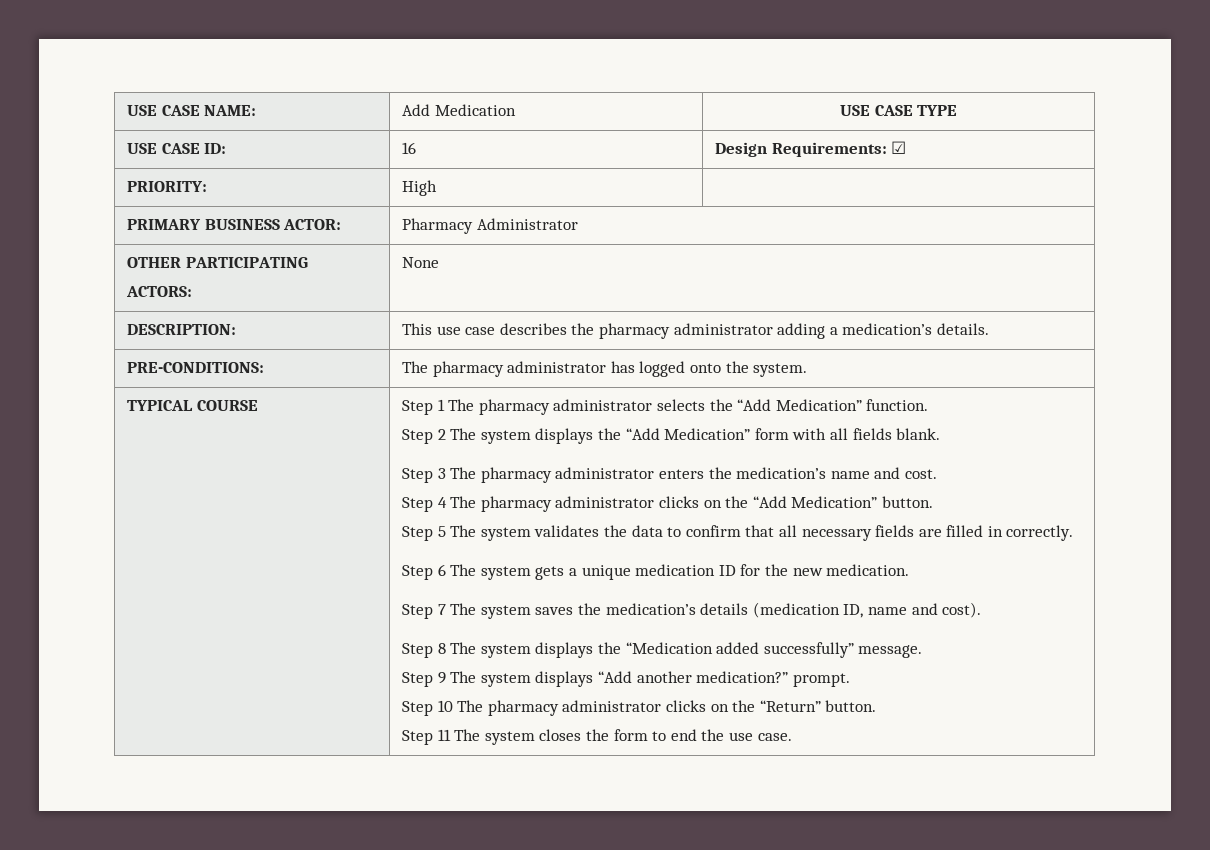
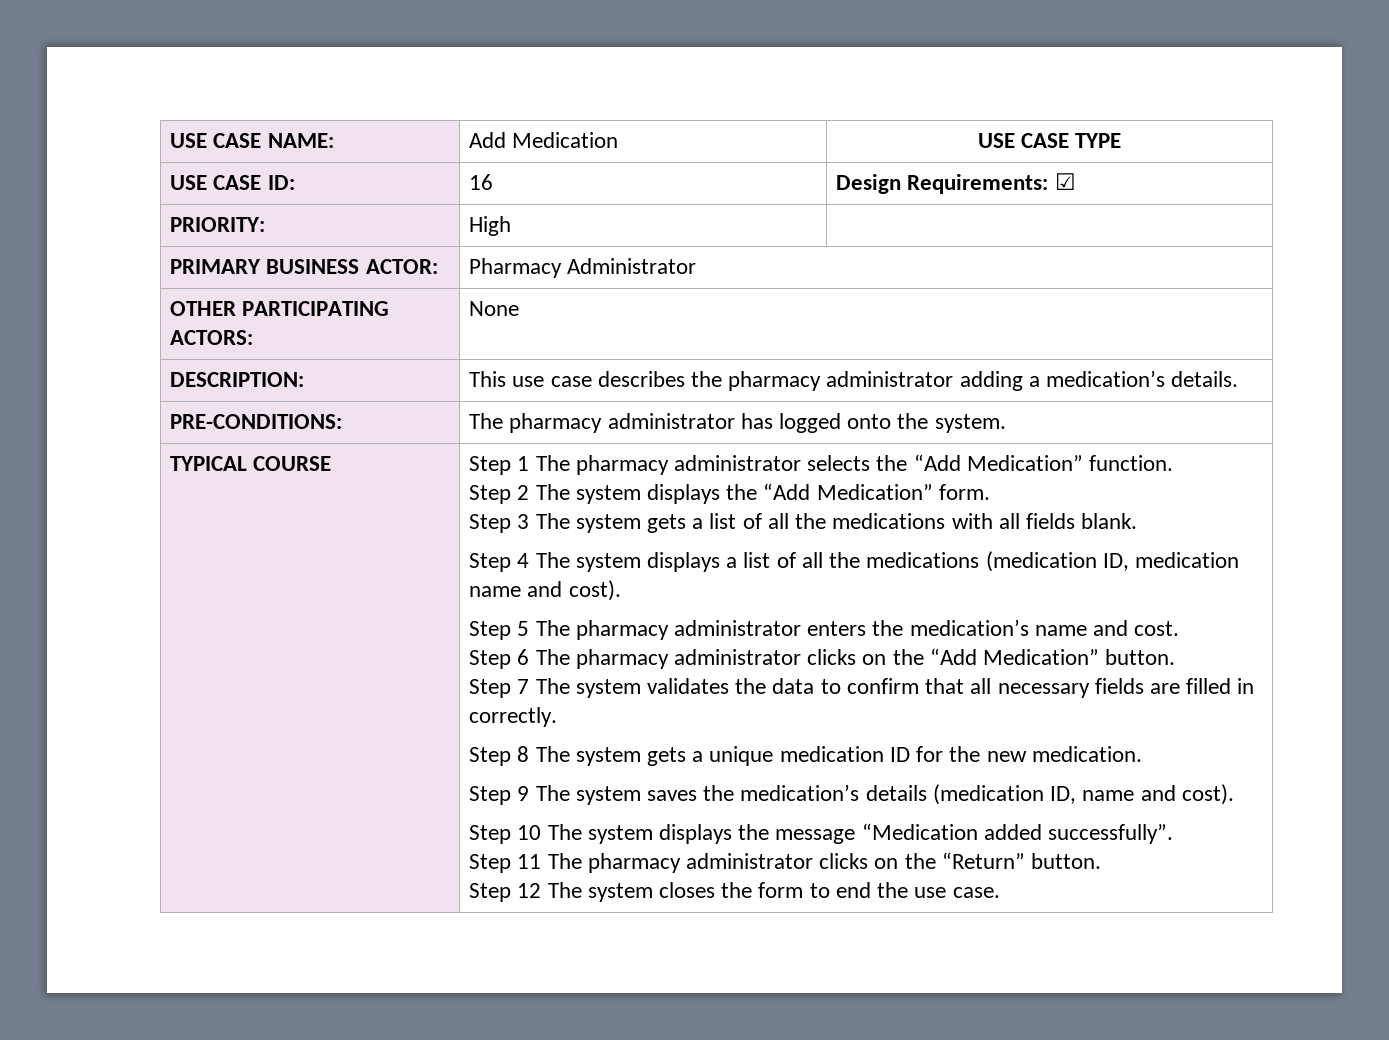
[754,428,789,440] form -> [938,484,990,500] [469,513,946,533] form. // Step 3 The system gets a list of all the medications
[437,468,446,479] 3 -> [517,551,1239,572] [469,580,621,601] [469,621,530,640] 4 The system displays a list of all the medications (medication ID, medication name and cost). // Step 5
[437,497,447,508] 4 -> [517,649,530,665] 6
[437,526,446,537] 5 -> [517,679,530,694] 7
[437,564,446,576] 6 -> [517,746,530,762] 8
[437,604,446,615] 7 -> [517,786,530,801] 9
[437,642,621,658] 8 The system displays the -> [517,824,856,844] 10 The system displays the message
[763,642,923,658] [402,671,850,687] [402,700,453,716] successfully” message. // Step 9 The system displays “Add another medication?” prompt. // Step 10 -> [1048,824,1174,844] [469,854,542,873] successfully”. // Step 11
[437,729,451,741] 11 -> [517,883,542,898] 12

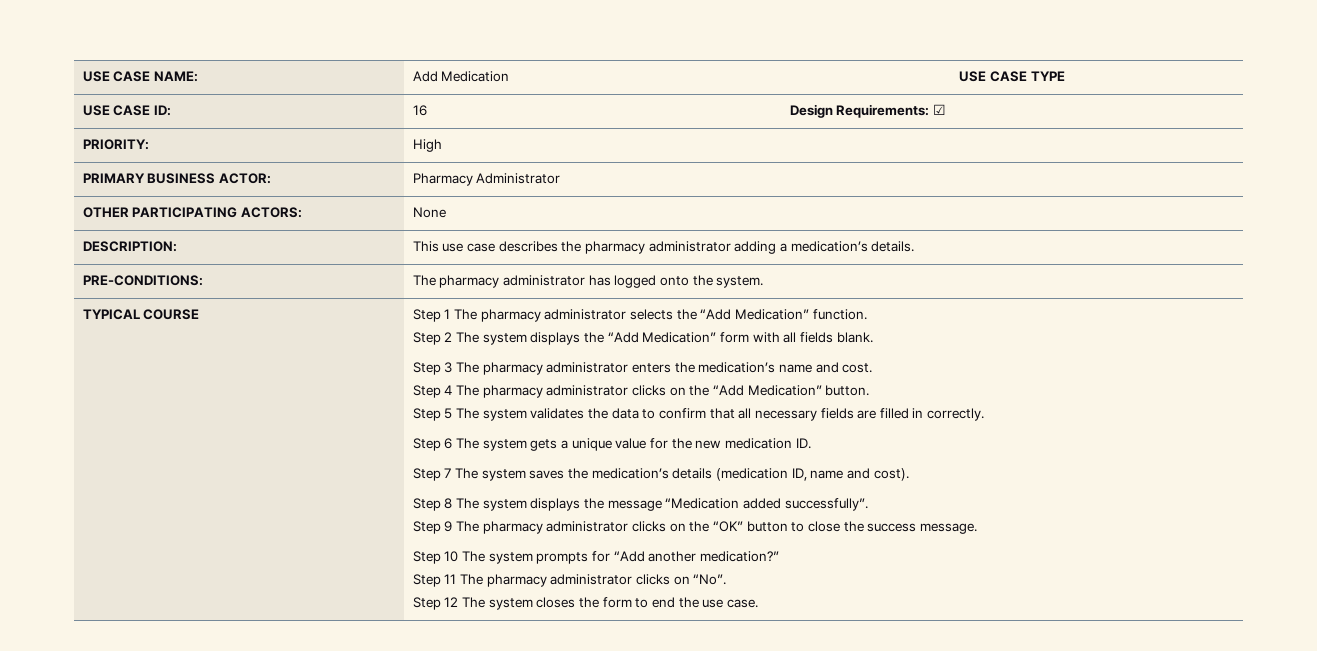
[938,484,990,500] [469,513,946,533] form. // Step 3 The system gets a list of all the medications -> [719,332,749,343] form
[517,551,1239,572] [469,580,621,601] [469,621,530,640] 4 The system displays a list of all the medications (medication ID, medication name and cost). // Step 5 -> [444,362,453,373] 3
[517,649,530,665] 6 -> [444,385,453,395] 4
[517,679,530,694] 7 -> [444,408,453,419] 5
[517,746,530,762] 8 -> [444,438,453,449] 6
[779,746,910,762] medication ID -> [615,438,647,449] value
[1031,746,1142,762] [469,786,530,805] medication. // Step 9 -> [724,438,811,449] [412,468,452,481] medication ID. // Step 7
[517,825,542,840] 10 -> [444,498,453,509] 8
(1174, 834) none -> [412,521,977,534] [412,551,779,564] // Step 9 The pharmacy administrator clicks on the “OK” button to close the success message. // Step 10 The system prompts for “Add another medication?”
[904,852,1102,869] the “Return” button. -> [693,574,727,585] “No”.

